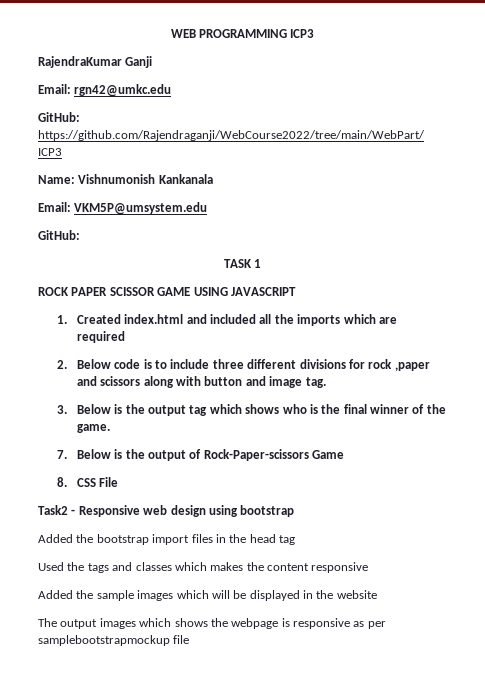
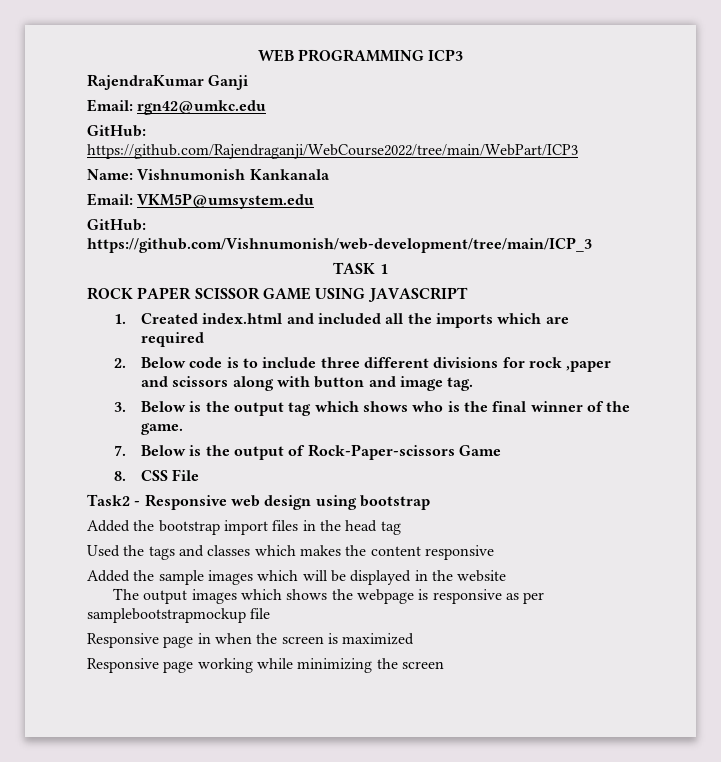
(80, 235) none -> [87,237,592,253] https://github.com/Vishnumonish/web-development/tree/main/ICP_3
(190, 639) none -> [87,633,415,648] [87,658,444,673] // Responsive page in when the screen is maximized // Responsive page working while minimizing the screen

